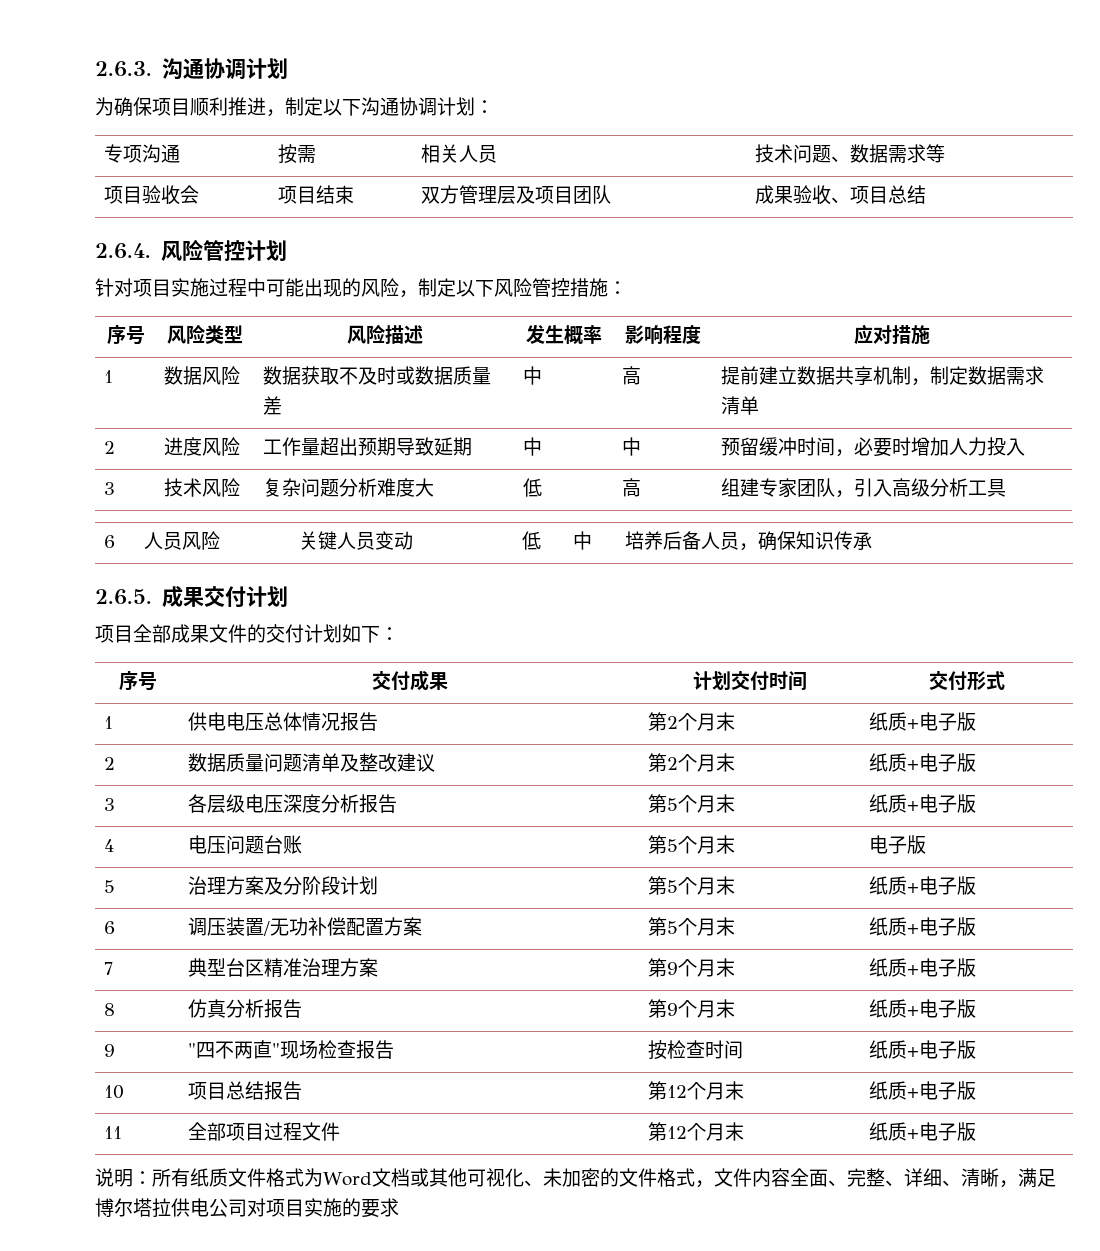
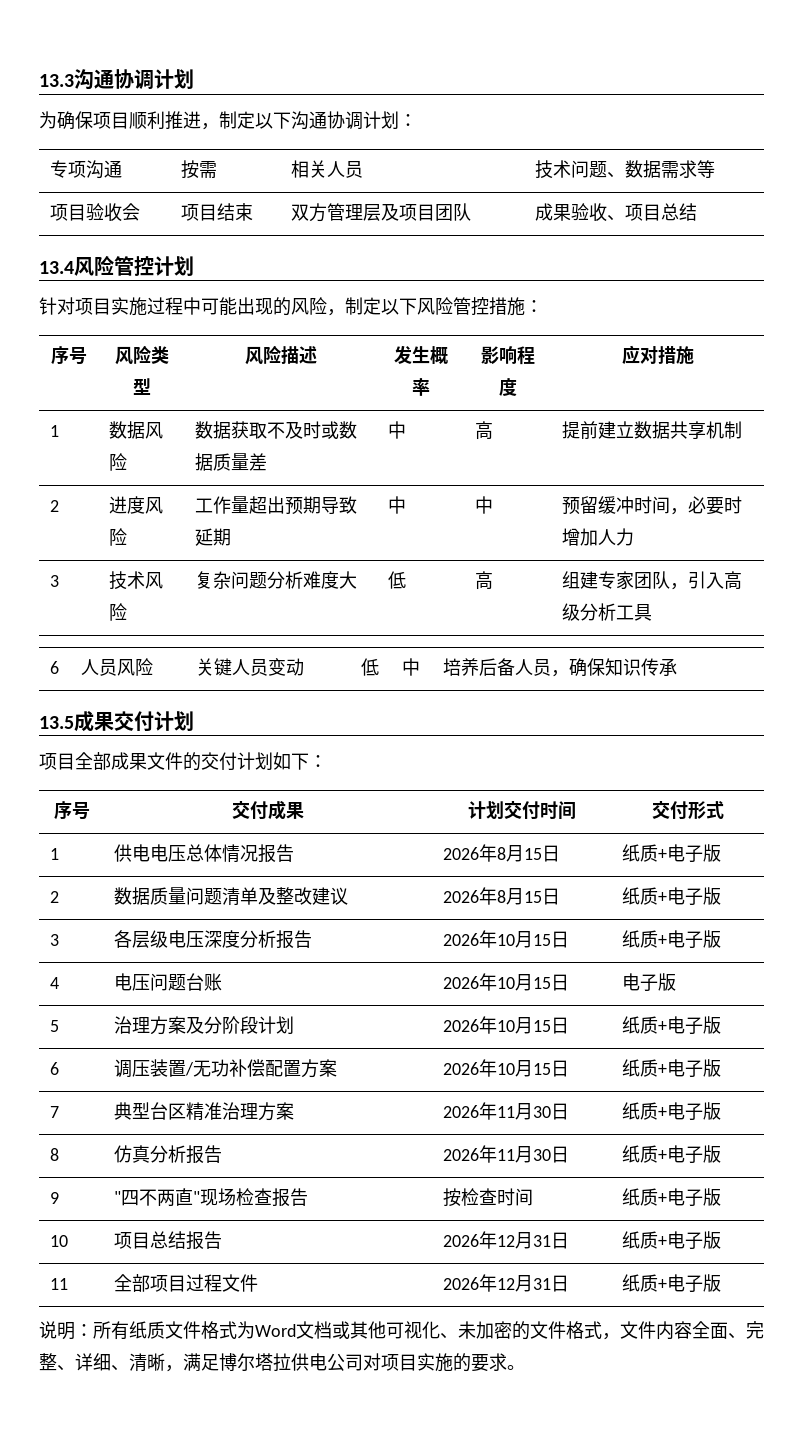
[95,61,152,77] 2.6.3. -> [39,74,74,87] 13.3
[95,243,151,259] 2.6.4. -> [39,261,74,274] 13.4
[911,366,1045,386] [721,396,760,415] ，制定数据需求清单 -> (742, 430) none
[987,437,1026,456] 投入 -> (634, 537) none
[95,589,152,605] 2.6.5. -> [39,716,74,729] 13.5
[648,712,736,731] 第2个月末 -> [442,844,560,862] 2026年8月15日
[648,753,736,772] 第2个月末 -> [442,887,560,905] 2026年8月15日
[648,794,736,813] 第5个月末 -> [442,930,569,948] 2026年10月15日
[648,835,736,854] 第5个月末 -> [442,973,569,991] 2026年10月15日
[648,876,736,895] 第5个月末 -> [442,1016,569,1034] 2026年10月15日
[648,917,736,936] 第5个月末 -> [442,1059,569,1077] 2026年10月15日
[648,958,736,977] 第9个月末 -> [442,1102,569,1120] 2026年11月30日
[648,999,736,1018] 第9个月末 -> [442,1145,569,1163] 2026年11月30日
[648,1081,745,1100] 第12个月末 -> [442,1231,569,1249] 2026年12月31日
[648,1122,745,1141] 第12个月末 -> [442,1274,569,1292] 2026年12月31日
(399, 1207) none -> [507,1365,525,1370] 。

